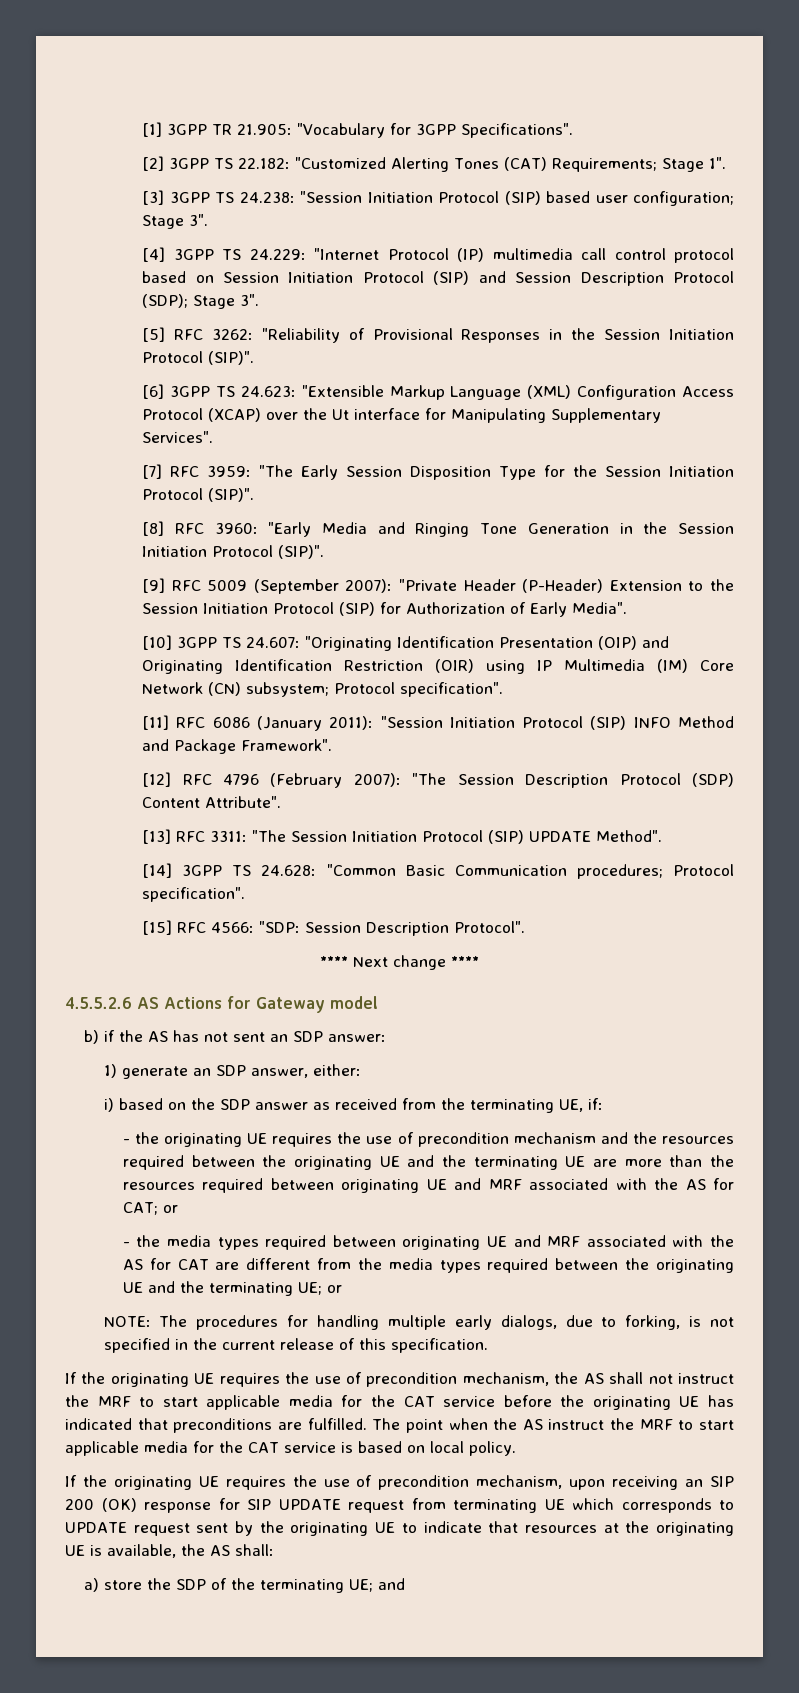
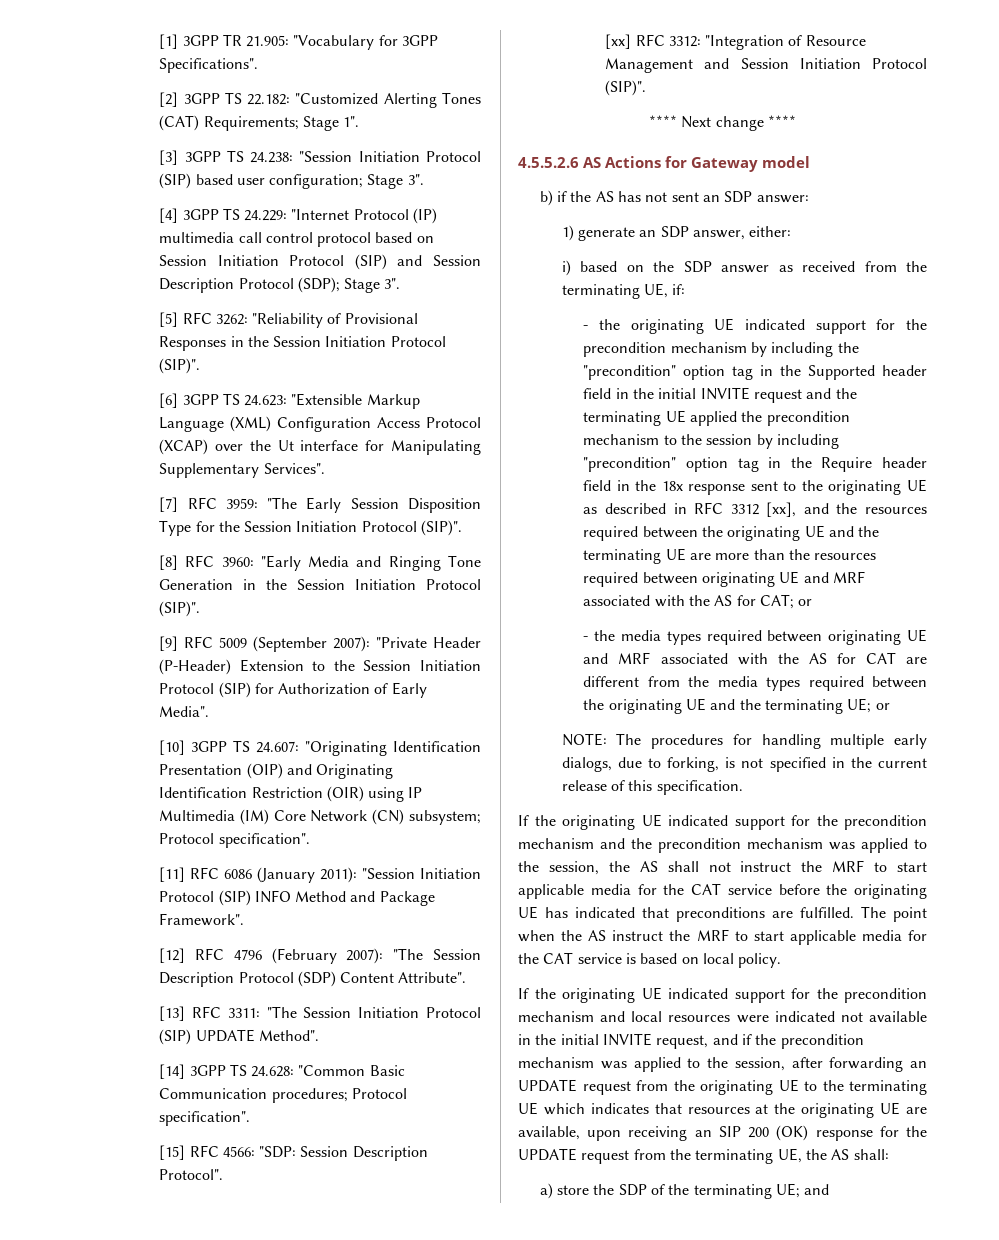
(526, 927) none -> [605,34,866,50] [605,58,927,73] [605,80,647,96] // [xx] RFC 3312: "Integration of Resource Management and Session Initiation Protocol (SIP)".
[272,1132,596,1147] requires the use of precondition mechanism -> [745,319,927,334] [583,342,859,357] [583,365,927,380] [583,387,857,403] [583,410,850,426] [583,434,840,449] [583,457,927,472] [583,479,927,495] [583,502,797,517] indicated support for the precondition mechanism by including the "precondition" option tag in the Supported header field in the initial INVITE request and the terminating UE applied the precondition mechanism to the session by including "precondition" option tag in the Require header field in the 18x response sent to the originating UE as described in RFC 3312 [xx],
[219,1372,549,1387] requires the use of precondition mechanism, -> [668,815,927,830] [518,838,927,853] [518,861,599,875] indicated support for the precondition mechanism and the precondition mechanism was applied to the session,
[225,1475,563,1490] requires the use of precondition mechanism, -> [668,988,927,1003] [518,1011,927,1023] [518,1033,864,1049] [518,1057,927,1072] [518,1079,927,1095] [518,1102,927,1118] [518,1126,580,1140] indicated support for the precondition mechanism and local resources were indicated not available in the initial INVITE request, and if the precondition mechanism was applied to the session, after forwarding an UPDATE request from the originating UE to the terminating UE which indicates that resources at the originating UE are available,
[247,1498,734,1513] [65,1521,735,1536] [65,1544,176,1558] SIP UPDATE request from terminating UE which corresponds to UPDATE request sent by the originating UE to indicate that resources at the originating UE is available, -> [906,1126,927,1137] [518,1148,802,1164] the UPDATE request from the terminating UE,

